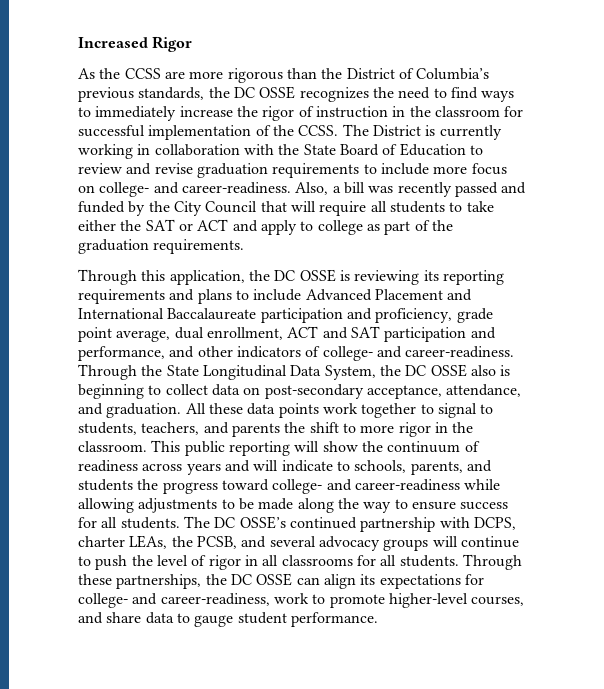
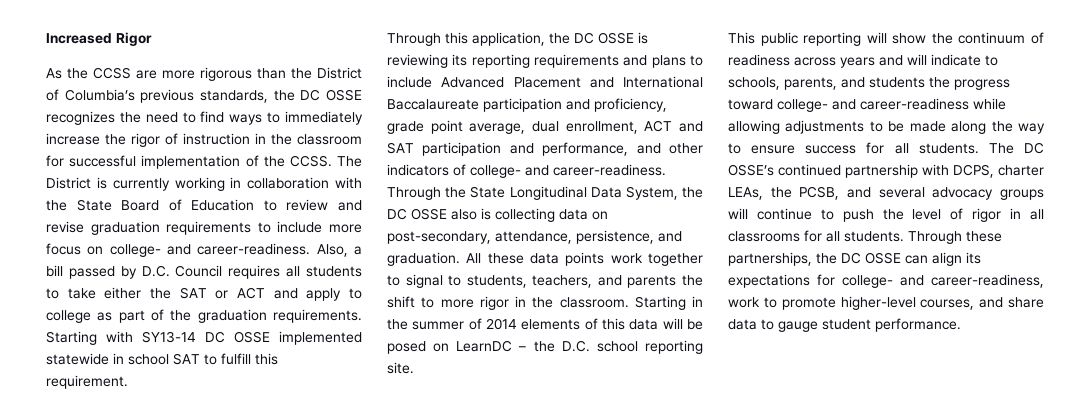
[368,182,527,197] [78,201,367,216] was recently passed and funded by the City Council that will require -> [68,265,281,279] passed by D.C. Council requires
(245, 246) none -> [46,331,362,345] [46,353,278,365] [46,375,128,389] Starting with SY13-14 DC OSSE implemented statewide in school SAT to fulfill this requirement.
[78,384,522,399] beginning to collect data on post-secondary acceptance, attendance, -> [495,208,608,222] [387,230,654,244] collecting data on post-secondary, attendance, persistence,
(147, 446) none -> [634,296,703,310] [387,318,703,330] [387,340,703,354] [387,362,414,374] Starting in the summer of 2014 elements of this data will be posed on LearnDC – the D.C. school reporting site. //

